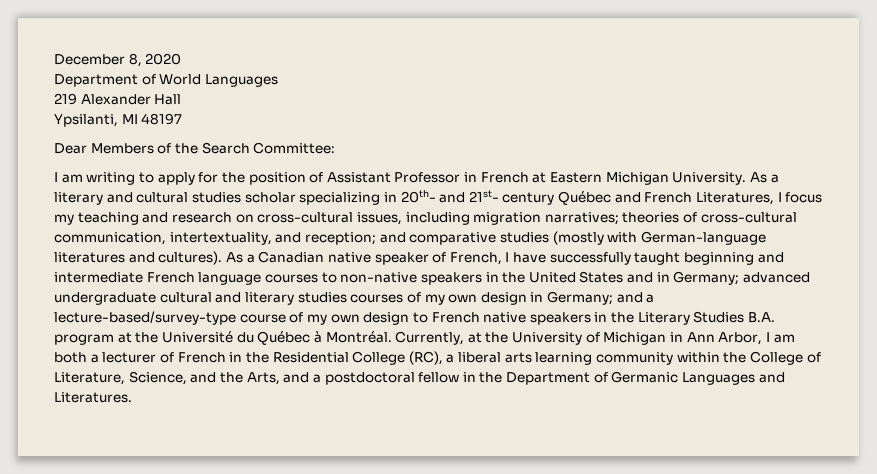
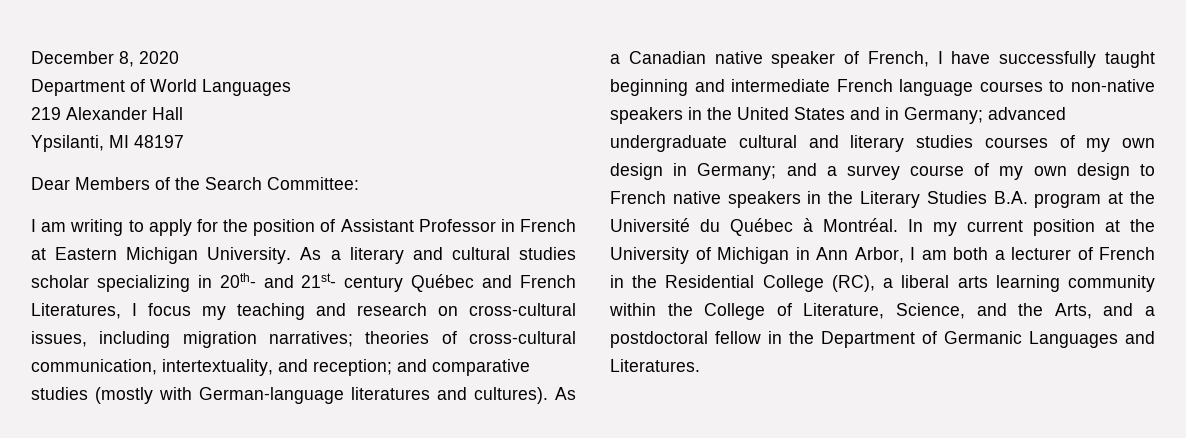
[54,311,236,325] lecture-based/survey-type -> [846,165,900,180] survey
[395,331,465,345] Currently, -> [908,219,1095,236] In my current position

